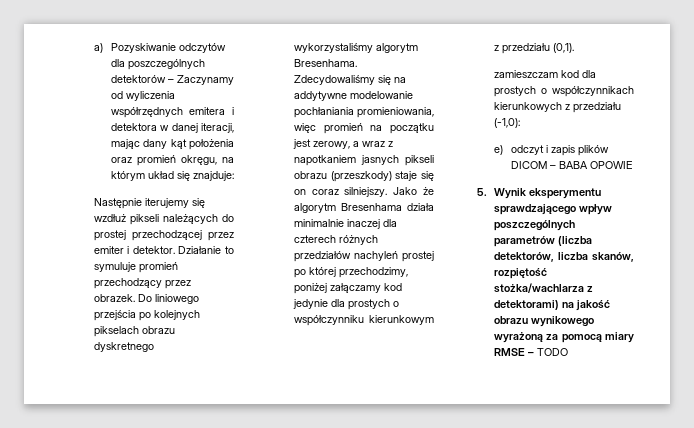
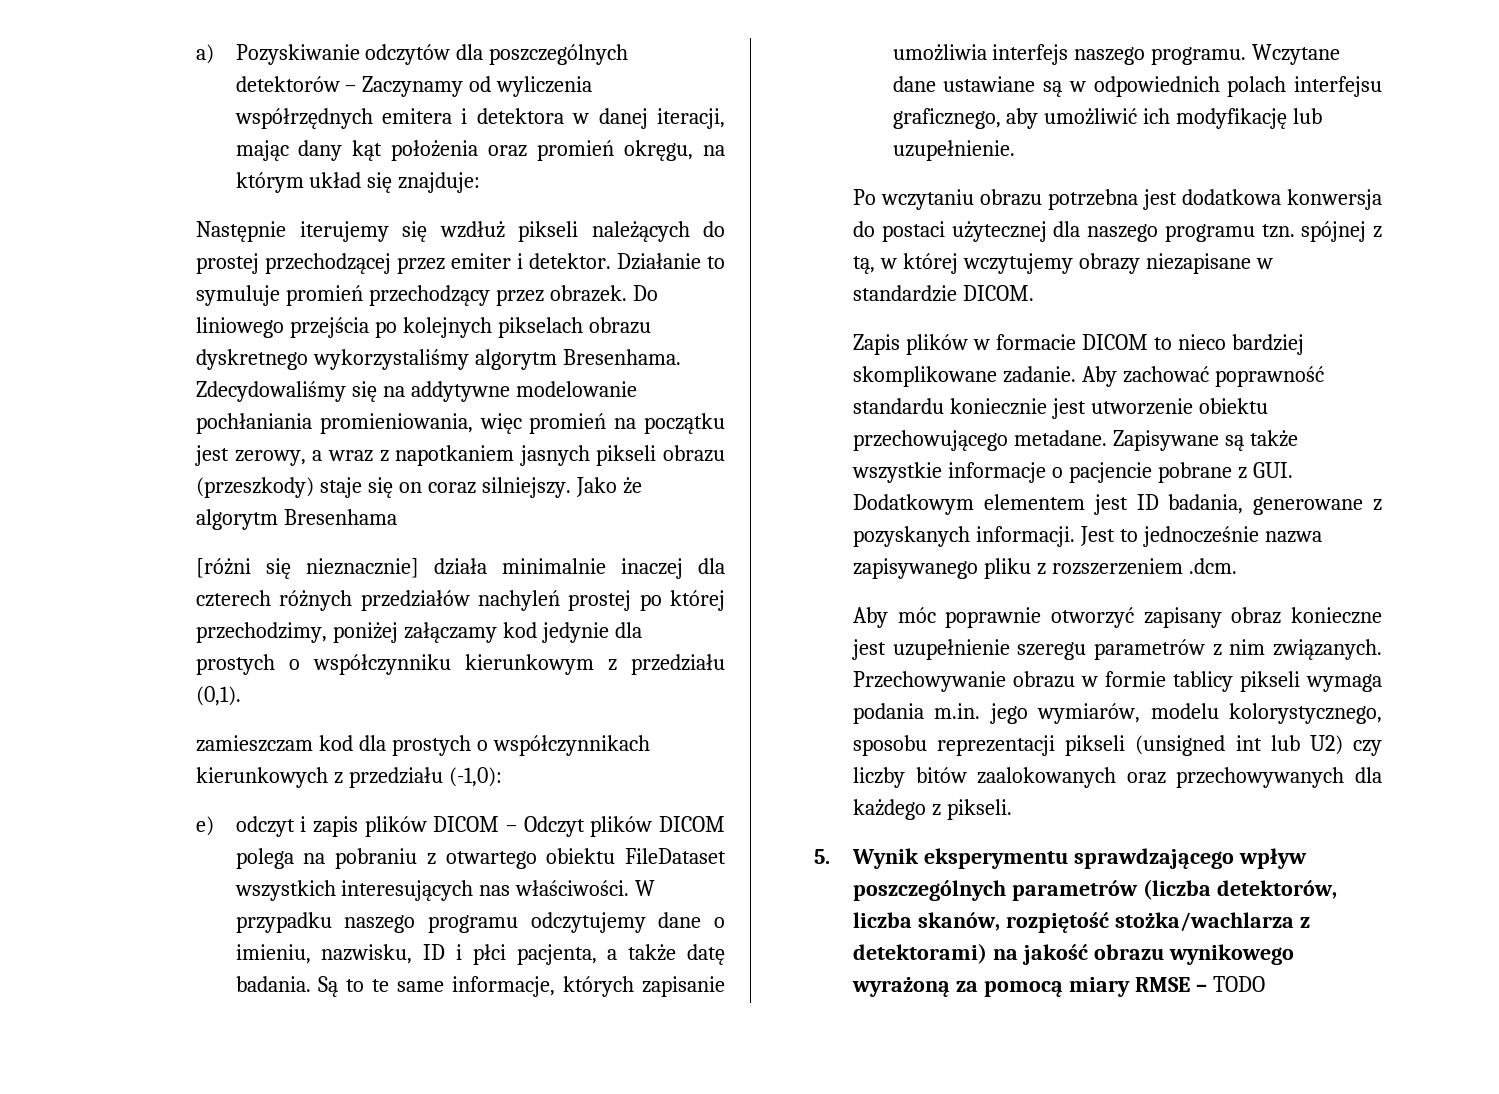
(402, 207) none -> [196,558,420,579] // [różni się nieznacznie]
[558,161,632,169] BABA OPOWIE -> [523,816,725,837] [235,848,726,869] [234,880,656,901] [235,912,725,933] [235,944,725,965] [235,976,726,997] [892,44,1341,65] [892,76,1382,97] [892,108,1323,129] [892,140,1015,161] [853,189,1382,210] [853,221,1383,242] [853,253,1273,274] [853,285,1034,302] [853,334,1304,355] [853,366,1324,387] [853,398,1268,419] [853,430,1298,451] [852,462,1293,483] [853,494,1382,515] [853,526,1322,547] [853,558,1237,579] [853,607,1382,628] [852,639,1382,660] [853,671,1382,692] [853,703,1382,724] [853,735,1383,756] [853,767,1382,788] [853,799,1012,820] Odczyt plików DICOM polega na pobraniu z otwartego obiektu FileDataset wszystkich interesujących nas właściwości. W przypadku naszego programu odczytujemy dane o imieniu, nazwisku, ID i płci pacjenta, a także datę badania. Są to te same informacje, których zapisanie umożliwia interfejs naszego programu. Wczytane dane ustawiane są w odpowiednich polach interfejsu graficznego, aby umożliwić ich modyfikację lub uzupełnienie. // Po wczytaniu obrazu potrzebna jest dodatkowa konwersja do postaci użytecznej dla naszego programu tzn. spójnej z tą, w której wczytujemy obrazy niezapisane w standardzie DICOM. // Zapis plików w formacie DICOM to nieco bardziej skomplikowane zadanie. Aby zachować poprawność standardu koniecznie jest utworzenie obiektu przechowującego metadane. Zapisywane są także wszystkie informacje o pacjencie pobrane z GUI. Dodatkowym elementem jest ID badania, generowane z pozyskanych informacji. Jest to jednocześnie nazwa zapisywanego pliku z rozszerzeniem .dcm. // Aby móc poprawnie otworzyć zapisany obraz konieczne jest uzupełnienie szeregu parametrów z nim związanych. Przechowywanie obrazu w formie tablicy pikseli wymaga podania m.in. jego wymiarów, modelu kolorystycznego, sposobu reprezentacji pikseli (unsigned int lub U2) czy liczby bitów zaalokowanych oraz przechowywanych dla każdego z pikseli.

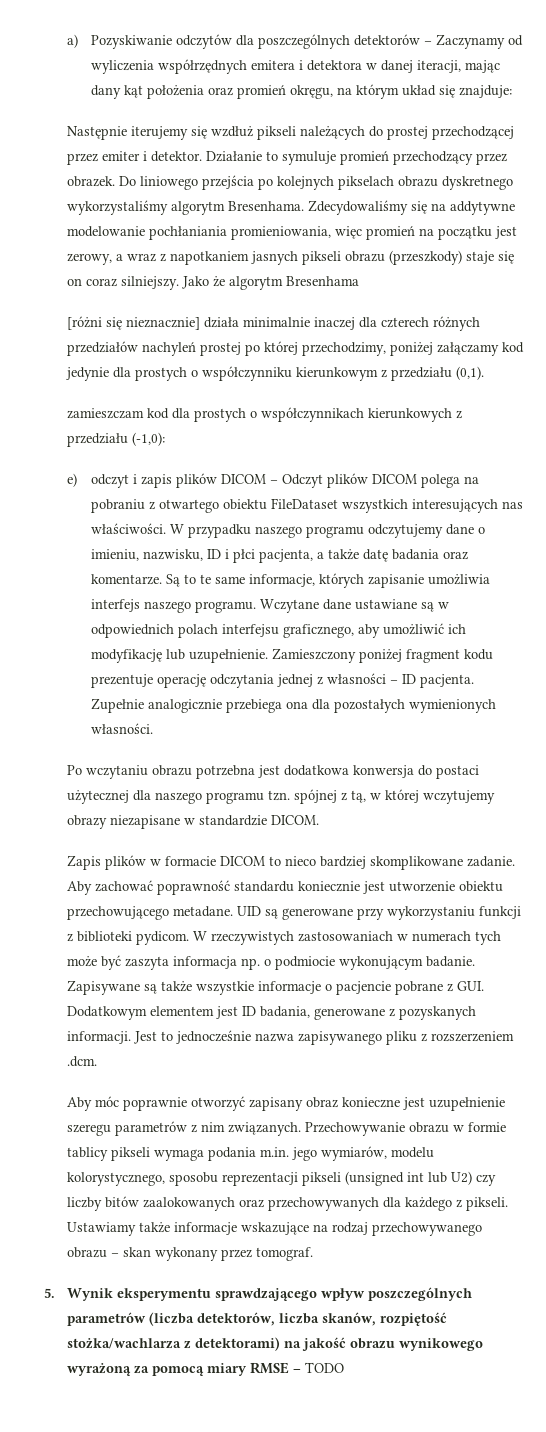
[235,976,311,992] badania. -> [391,549,468,560] [90,574,162,585] badania oraz komentarze.
(1015, 150) none -> [271,648,493,663] [90,673,474,688] [90,698,496,713] [90,723,153,734] Zamieszczony poniżej fragment kodu prezentuje operację odczytania jednej z własności – ID pacjenta. Zupełnie analogicznie przebiega ona dla pozostałych wymienionych własności.
(1107, 438) none -> [237,906,522,920] [67,931,502,945] [67,955,476,970] UID są generowane przy wykorzystaniu funkcji z biblioteki pydicom. W rzeczywistych zastosowaniach w numerach tych może być zaszyta informacja np. o podmiocie wykonującym badanie.
(1012, 809) none -> [67,1222,483,1236] [67,1247,314,1261] Ustawiamy także informacje wskazujące na rodzaj przechowywanego obrazu – skan wykonany przez tomograf.

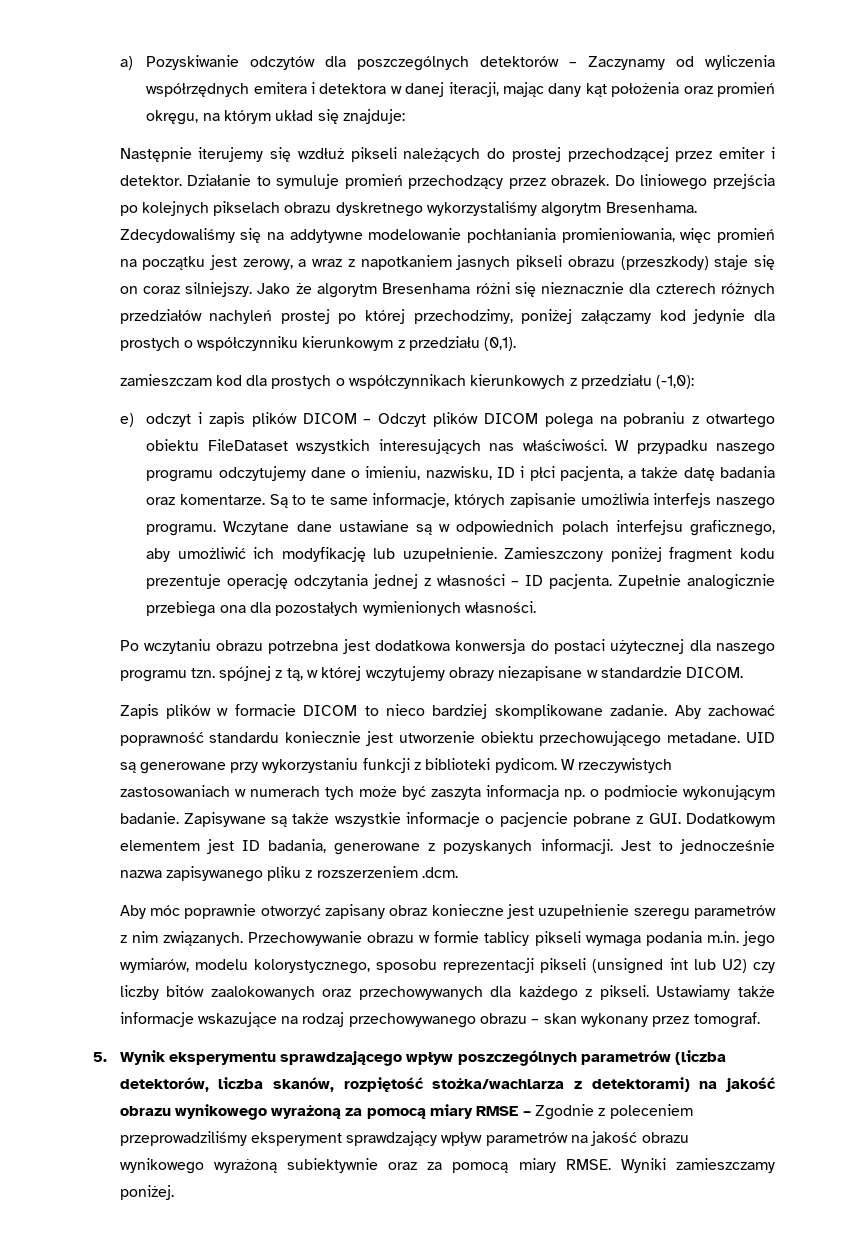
[67,316,356,330] // [różni się nieznacznie] działa minimalnie inaczej -> [475,282,625,297] różni się nieznacznie
[305,1362,345,1373] TODO -> [535,1104,693,1120] [119,1131,689,1146] [119,1158,775,1174] [119,1185,174,1200] Zgodnie z poleceniem przeprowadziliśmy eksperyment sprawdzający wpływ parametrów na jakość obrazu wynikowego wyrażoną subiektywnie oraz za pomocą miary RMSE. Wyniki zamieszczamy poniżej.

